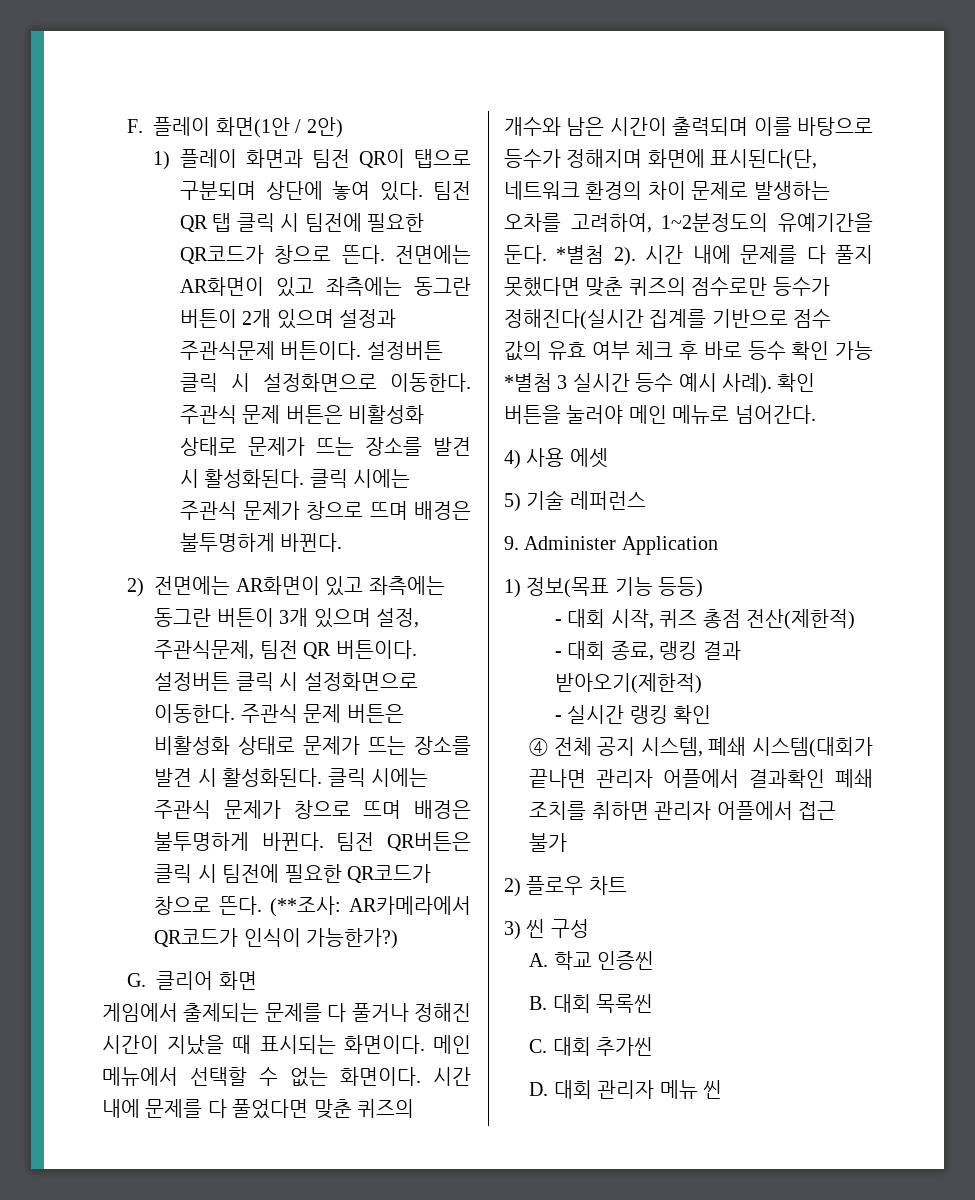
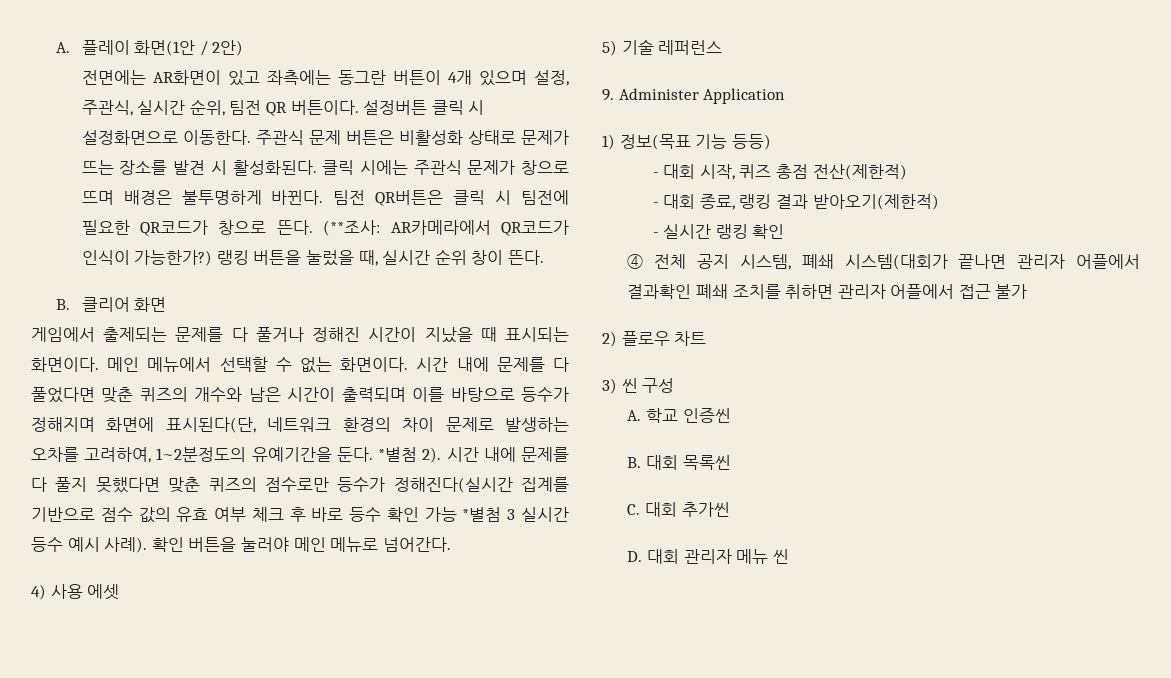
[127,119,144,133] F. -> [56,42,71,53] A.
[152,149,471,170] [179,181,471,201] [179,213,424,232] [179,245,471,264] [179,277,472,297] [179,309,397,329] [179,341,443,360] [179,373,472,392] [179,405,425,424] [179,437,471,456] [179,469,411,488] [179,501,471,520] [179,533,343,552] [127,576,445,597] [154,608,420,628] [154,640,255,660] 1) 플레이 화면과 팀전 QR이 탭으로 구분되며 상단에 놓여 있다. 팀전 QR 탭 클릭 시 팀전에 필요한 QR코드가 창으로 뜬다. 전면에는 AR화면이 있고 좌측에는 동그란 버튼이 2개 있으며 설정과 주관식문제 버튼이다. 설정버튼 클릭 시 설정화면으로 이동한다. 주관식 문제 버튼은 비활성화 상태로 문제가 뜨는 장소를 발견 시 활성화된다. 클릭 시에는 주관식 문제가 창으로 뜨며 배경은 불투명하게 바뀐다. // 2) 전면에는 AR화면이 있고 좌측에는 동그란 버튼이 3개 있으며 설정, 주관식문제, -> [81,70,569,86] [81,99,225,116] 전면에는 AR화면이 있고 좌측에는 동그란 버튼이 4개 있으며 설정, 주관식, 실시간 순위,
[127,973,147,987] // G. -> [216,249,545,266] [56,299,71,310] 랭킹 버튼을 눌렀을 때, 실시간 순위 창이 뜬다. // B.

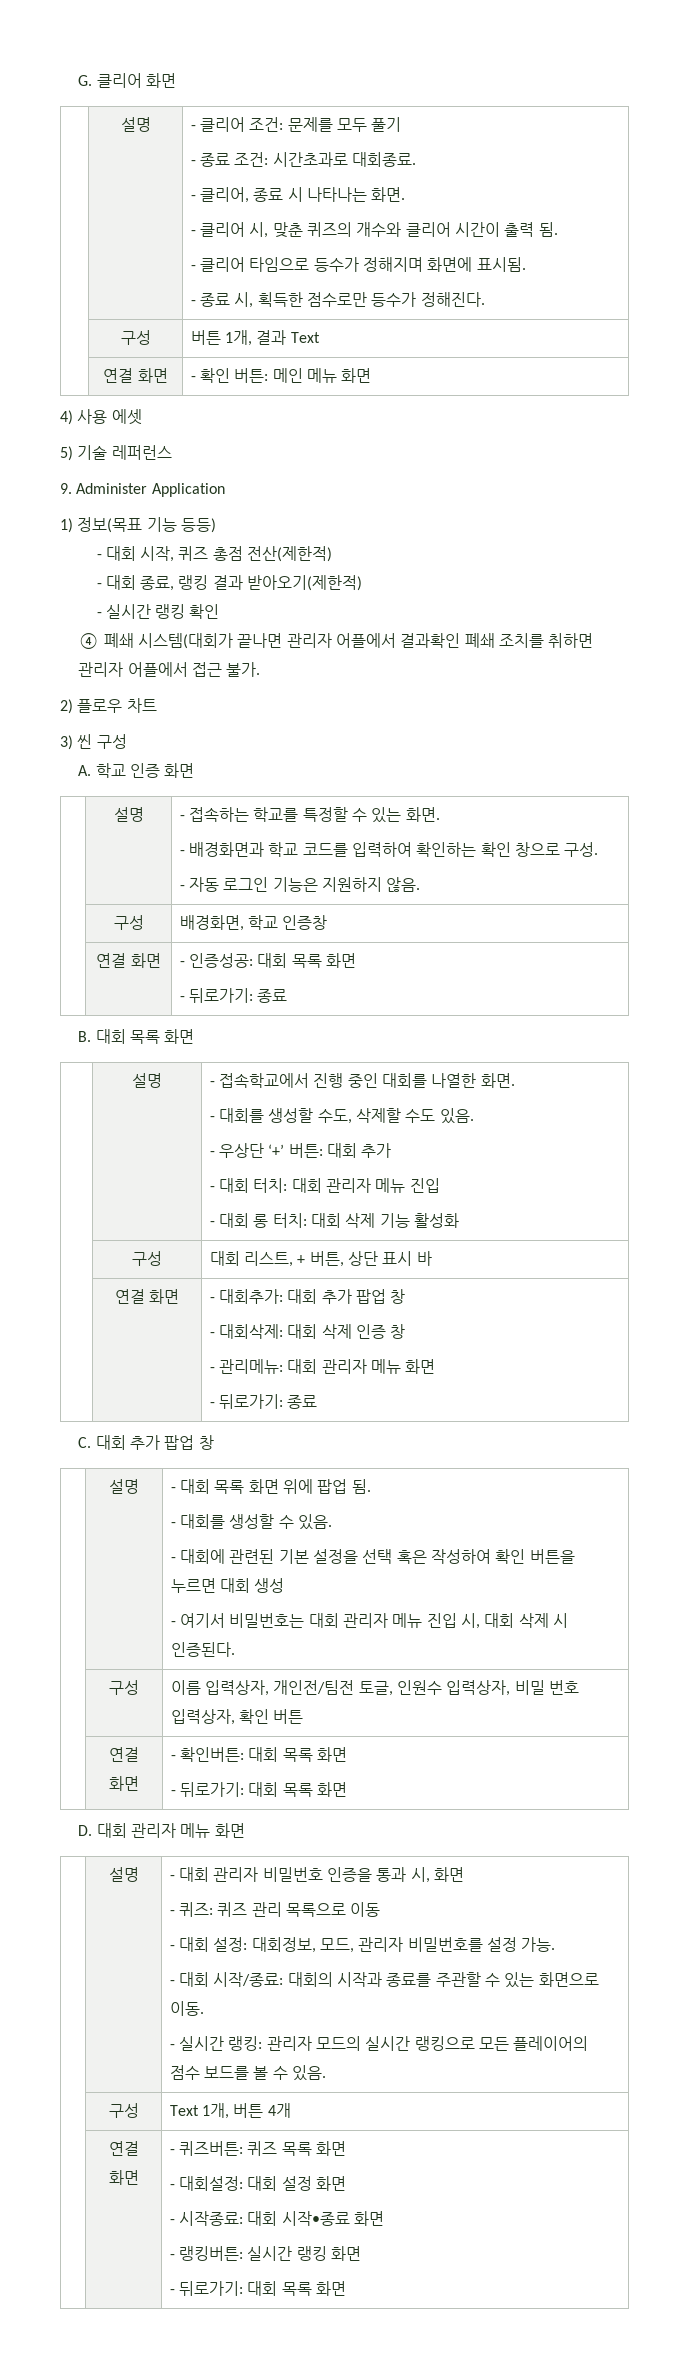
[56,40,244,56] [81,70,569,86] [81,99,485,116] [81,130,569,146] [81,160,569,176] [81,190,569,206] [81,220,569,236] [81,249,545,266] [56,297,167,312] [31,327,569,343] [31,357,569,373] [31,387,569,403] [31,417,569,433] [31,447,569,463] [31,477,569,493] [31,507,569,523] [31,537,451,553] A. 플레이 화면(1안 / 2안) // 전면에는 AR화면이 있고 좌측에는 동그란 버튼이 4개 있으며 설정, 주관식, 실시간 순위, 팀전 QR 버튼이다. 설정버튼 클릭 시 설정화면으로 이동한다. 주관식 문제 버튼은 비활성화 상태로 문제가 뜨는 장소를 발견 시 활성화된다. 클릭 시에는 주관식 문제가 창으로 뜨며 배경은 불투명하게 바뀐다. 팀전 QR버튼은 클릭 시 팀전에 필요한 QR코드가 창으로 뜬다. (**조사: AR카메라에서 QR코드가 인식이 가능한가?) 랭킹 버튼을 눌렀을 때, 실시간 순위 창이 뜬다. // B. 클리어 화면 // 게임에서 출제되는 문제를 다 풀거나 정해진 시간이 지났을 때 표시되는 화면이다. 메인 메뉴에서 선택할 수 없는 화면이다. 시간 내에 문제를 다 풀었다면 맞춘 퀴즈의 개수와 남은 시간이 출력되며 이를 바탕으로 등수가 정해지며 화면에 표시된다(단, 네트워크 환경의 차이 문제로 발생하는 오차를 고려하여, 1~2분정도의 유예기간을 둔다. *별첨 2). 시간 내에 문제를 다 풀지 못했다면 맞춘 퀴즈의 점수로만 등수가 정해진다(실시간 집계를 기반으로 점수 값의 유효 여부 체크 후 바로 등수 확인 가능 *별첨 3 실시간 등수 예시 사례). 확인 버튼을 눌러야 메인 메뉴로 넘어간다. -> [78,73,176,88] [120,117,151,132] [190,117,402,132] [190,152,416,167] [190,187,406,203] [190,222,558,238] [190,257,526,272] [190,292,485,308] [120,330,151,345] [190,330,320,346] [103,368,168,383] [190,368,372,383] G. 클리어 화면 // | 설명 | - 클리어 조건: 문제를 모두 풀기 // - 종료 조건: 시간초과로 대회종료. // - 클리어, 종료 시 나타나는 화면. // - 클리어 시, 맞춘 퀴즈의 개수와 클리어 시간이 출력 됨. // - 클리어 타임으로 등수가 정해지며 화면에 표시됨. // - 종료 시, 획득한 점수로만 등수가 정해진다. // | 구성 | 버튼 1개, 결과 Text // | 연결 화면 | - 확인 버튼: 메인 메뉴 화면
[654,254,791,270] 전체 공지 시스템, -> (100, 641) none
[995,284,1028,299] 불가 -> [226,662,261,677] 불가.
[682,408,731,423] [627,455,731,470] [627,502,730,517] [627,549,789,564] 인증씬 // B. 대회 목록씬 // C. 대회 추가씬 // D. 대회 관리자 메뉴 씬 -> [129,763,195,778] [113,807,144,822] [179,807,440,823] [179,842,599,857] [179,877,421,892] [113,915,144,930] [179,915,328,931] [96,953,161,968] [179,953,356,968] [179,988,288,1003] [78,1029,195,1044] [132,1073,162,1088] [209,1073,515,1088] [209,1108,474,1124] [209,1143,392,1158] [209,1178,440,1193] [209,1213,459,1228] [132,1251,162,1266] [209,1251,432,1267] [114,1289,180,1304] [209,1289,406,1304] [209,1324,406,1339] [209,1359,436,1374] [209,1394,318,1409] [78,1435,214,1450] [109,1479,139,1494] [170,1479,371,1494] [170,1514,332,1530] [170,1549,575,1564] [170,1578,285,1593] [170,1613,568,1629] [170,1642,235,1657] [109,1680,139,1695] [170,1680,579,1696] [170,1709,304,1725] [109,1747,139,1762] [109,1776,139,1791] [170,1747,347,1762] [170,1782,347,1797] [78,1823,245,1838] [108,1867,139,1882] [169,1867,464,1883] [169,1902,381,1917] [169,1937,556,1953] [169,1972,599,1988] [169,2001,204,2016] [169,2036,589,2051] [169,2065,326,2081] [108,2103,139,2118] [169,2103,291,2119] [108,2141,139,2156] [108,2170,139,2185] [169,2141,346,2156] [169,2176,346,2191] [169,2211,384,2226] [169,2246,361,2261] [169,2281,346,2296] 인증 화면 // | 설명 | - 접속하는 학교를 특정할 수 있는 화면. // - 배경화면과 학교 코드를 입력하여 확인하는 확인 창으로 구성. // - 자동 로그인 기능은 지원하지 않음. // | 구성 | 배경화면, 학교 인증창 // | 연결 화면 | - 인증성공: 대회 목록 화면 // - 뒤로가기: 종료 // B. 대회 목록 화면 // | 설명 | - 접속학교에서 진행 중인 대회를 나열한 화면. // - 대회를 생성할 수도, 삭제할 수도 있음. // - 우상단 ‘+’ 버튼: 대회 추가 // - 대회 터치: 대회 관리자 메뉴 진입 // - 대회 롱 터치: 대회 삭제 기능 활성화 // | 구성 | 대회 리스트, + 버튼, 상단 표시 바 // | 연결 화면 | - 대회추가: 대회 추가 팝업 창 // - 대회삭제: 대회 삭제 인증 창 // - 관리메뉴: 대회 관리자 메뉴 화면 // - 뒤로가기: 종료 // C. 대회 추가 팝업 창 // | 설명 | - 대회 목록 화면 위에 팝업 됨. // - 대회를 생성할 수 있음. // - 대회에 관련된 기본 설정을 선택 혹은 작성하여 확인 버튼을 누르면 대회 생성 // - 여기서 비밀번호는 대회 관리자 메뉴 진입 시, 대회 삭제 시 인증된다. // | 구성 | 이름 입력상자, 개인전/팀전 토글, 인원수 입력상자, 비밀 번호 입력상자, 확인 버튼 // | 연결 화면 | - 확인버튼: 대회 목록 화면 // - 뒤로가기: 대회 목록 화면 // D. 대회 관리자 메뉴 화면 // | 설명 | - 대회 관리자 비밀번호 인증을 통과 시, 화면 // - 퀴즈: 퀴즈 관리 목록으로 이동 // - 대회 설정: 대회정보, 모드, 관리자 비밀번호를 설정 가능. // - 대회 시작/종료: 대회의 시작과 종료를 주관할 수 있는 화면으로 이동. // - 실시간 랭킹: 관리자 모드의 실시간 랭킹으로 모든 플레이어의 점수 보드를 볼 수 있음. // | 구성 | Text 1개, 버튼 4개 // | 연결 화면 | - 퀴즈버튼: 퀴즈 목록 화면 // - 대회설정: 대회 설정 화면 // - 시작종료: 대회 시작•종료 화면 // - 랭킹버튼: 실시간 랭킹 화면 // - 뒤로가기: 대회 목록 화면

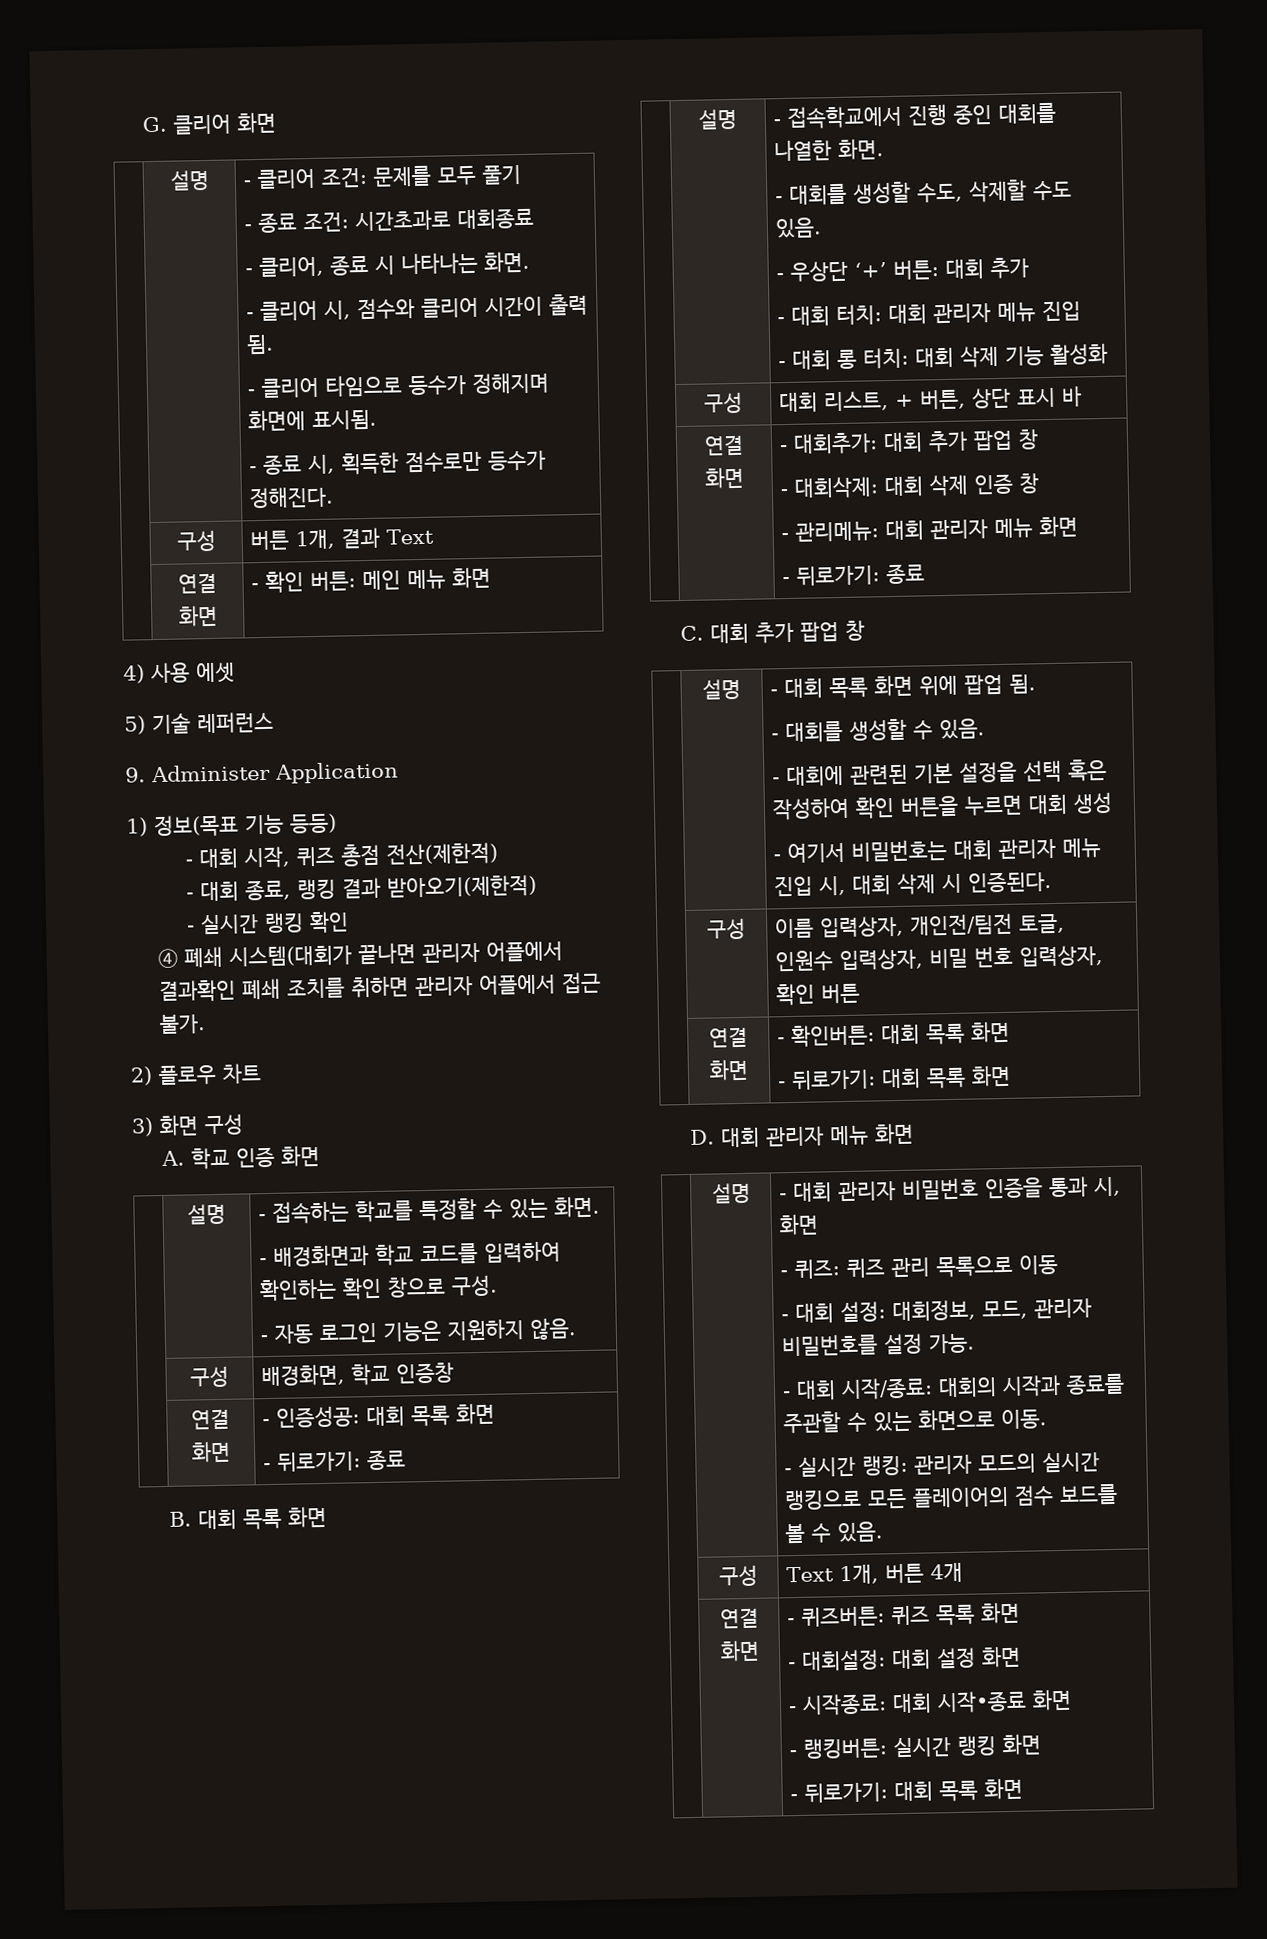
[351,152,416,167] 대회종료. -> [457,207,535,231] 대회종료
[272,222,402,238] 맞춘 퀴즈의 개수와 -> [357,298,416,320] 점수와
[77,734,93,749] 씬 -> [159,1114,199,1137] 화면

